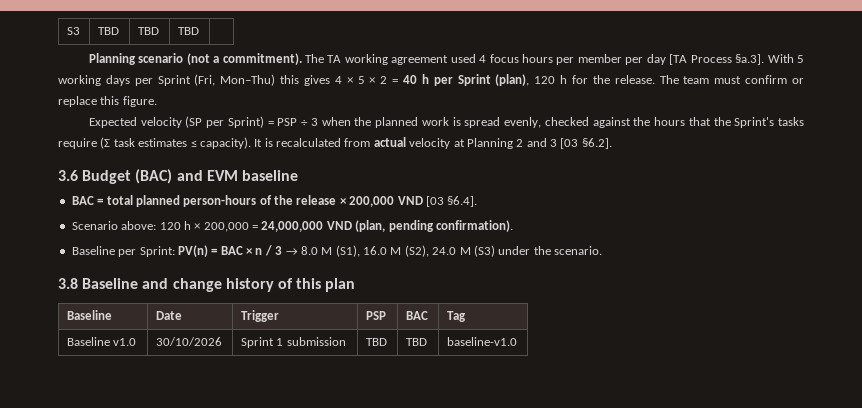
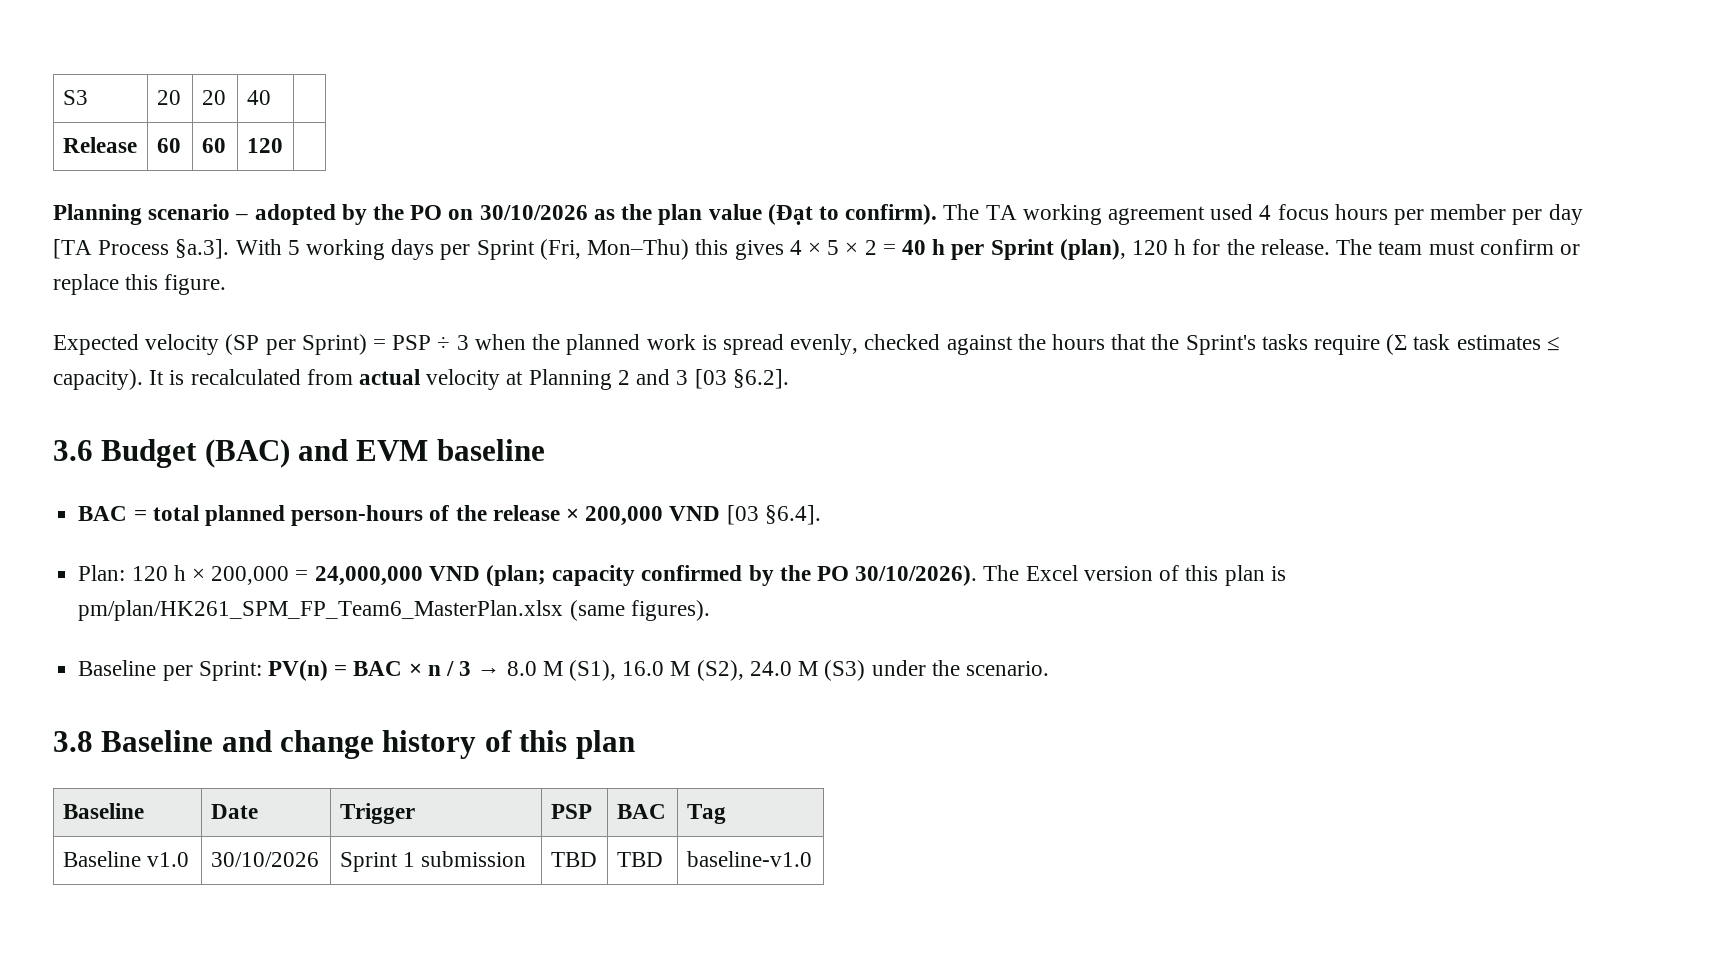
[97,27,119,35] [137,27,159,35] [177,27,199,35] [88,53,302,65] TBD | TBD | TBD | // Planning scenario (not a commitment). -> [156,90,181,105] [201,90,226,105] [246,90,271,105] [62,137,137,153] [156,138,181,153] [201,138,226,153] [246,138,283,153] [53,204,938,225] 20 | 20 | 40 | // Release | 60 | 60 | 120 | // Planning scenario – adopted by the PO on 30/10/2026 as the plan value (Đạt to confirm).
[71,221,157,230] Scenario above: -> [78,565,126,581] Plan:
[355,220,513,232] (plan, pending confirmation). -> [485,565,1286,586] [78,600,710,621] (plan; capacity confirmed by the PO 30/10/2026). The Excel version of this plan is pm/plan/HK261_SPM_FP_Team6_MasterPlan.xlsx (same figures).

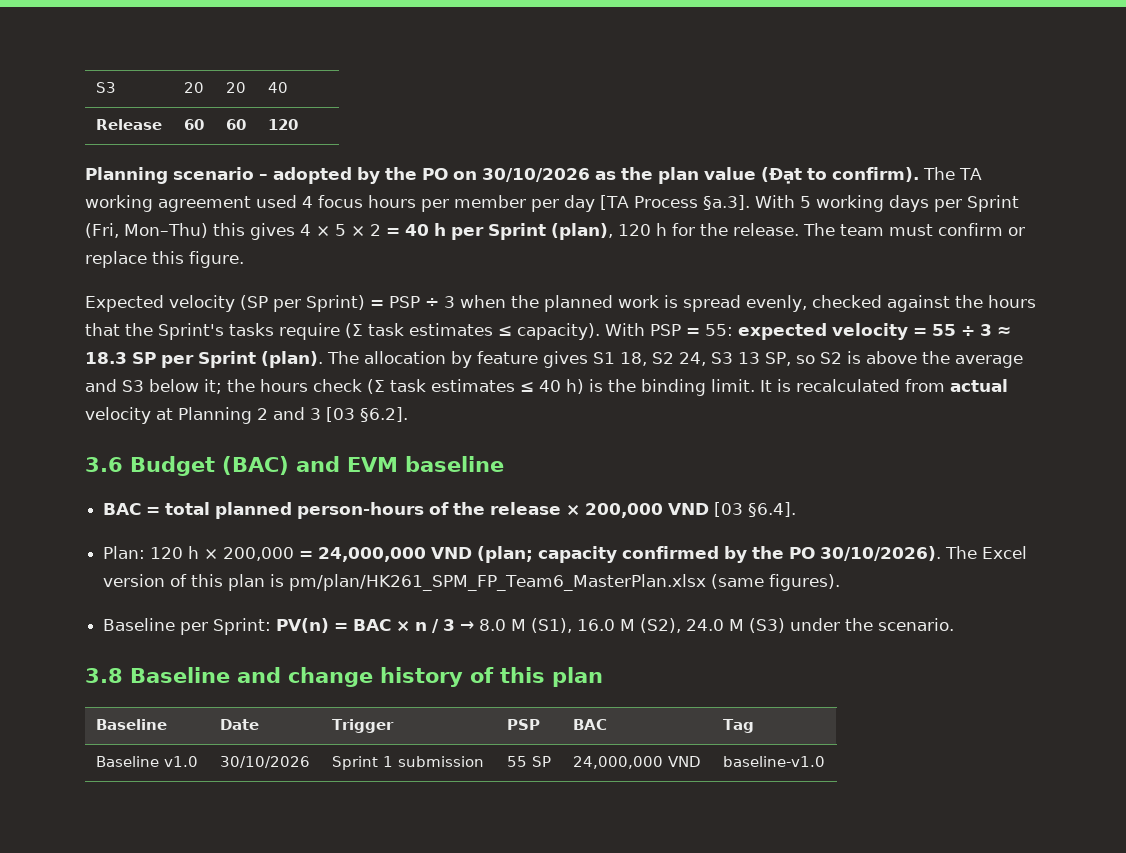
(143, 379) none -> [605,323,1011,340] [85,351,1023,368] [85,379,755,396] With PSP = 55: expected velocity = 55 ÷ 3 ≈ 18.3 SP per Sprint (plan). The allocation by feature gives S1 18, S2 24, S3 13 SP, so S2 is above the average and S3 below it; the hours check (Σ task estimates ≤ 40 h) is the binding limit.
[550,852,597,867] [616,852,663,867] TBD | TBD -> [506,756,551,767] [572,756,701,769] 55 SP | 24,000,000 VND

